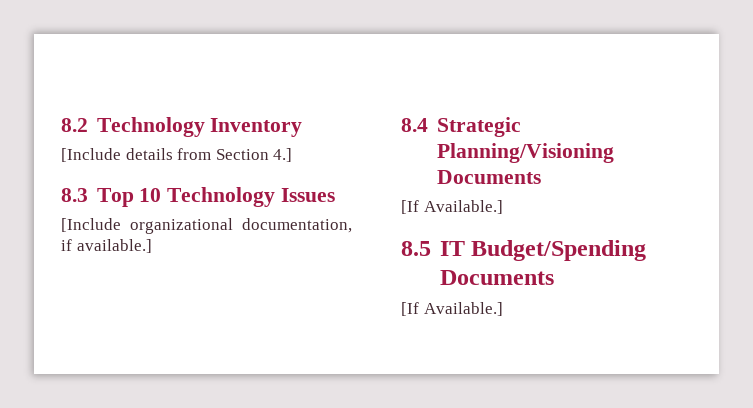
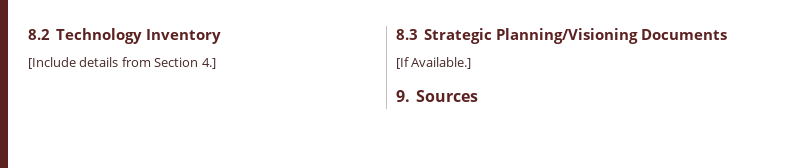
[96,187,335,207] [61,218,352,234] [61,239,152,253] [401,118,428,132] Top 10 Technology Issues // [Include organizational documentation, if available.] // 8.4 -> (418, 34) none
[401,240,646,261] [439,270,554,285] [401,302,503,316] 8.5 IT Budget/Spending Documents // [If Available.] -> [396,90,479,102] 9. Sources

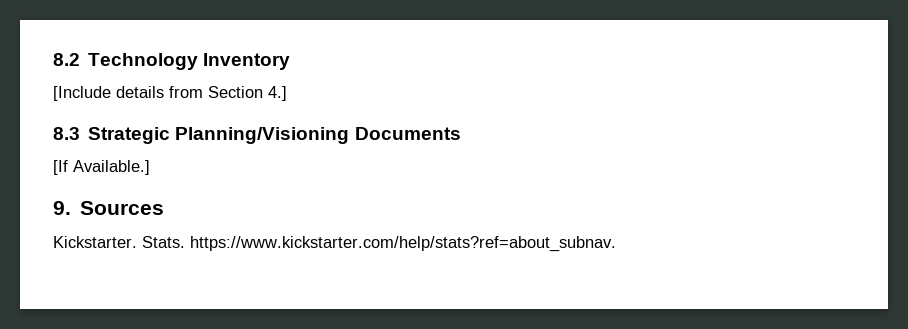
(479, 96) none -> [53,236,616,252] // Kickstarter. Stats. https://www.kickstarter.com/help/stats?ref=about_subnav.

